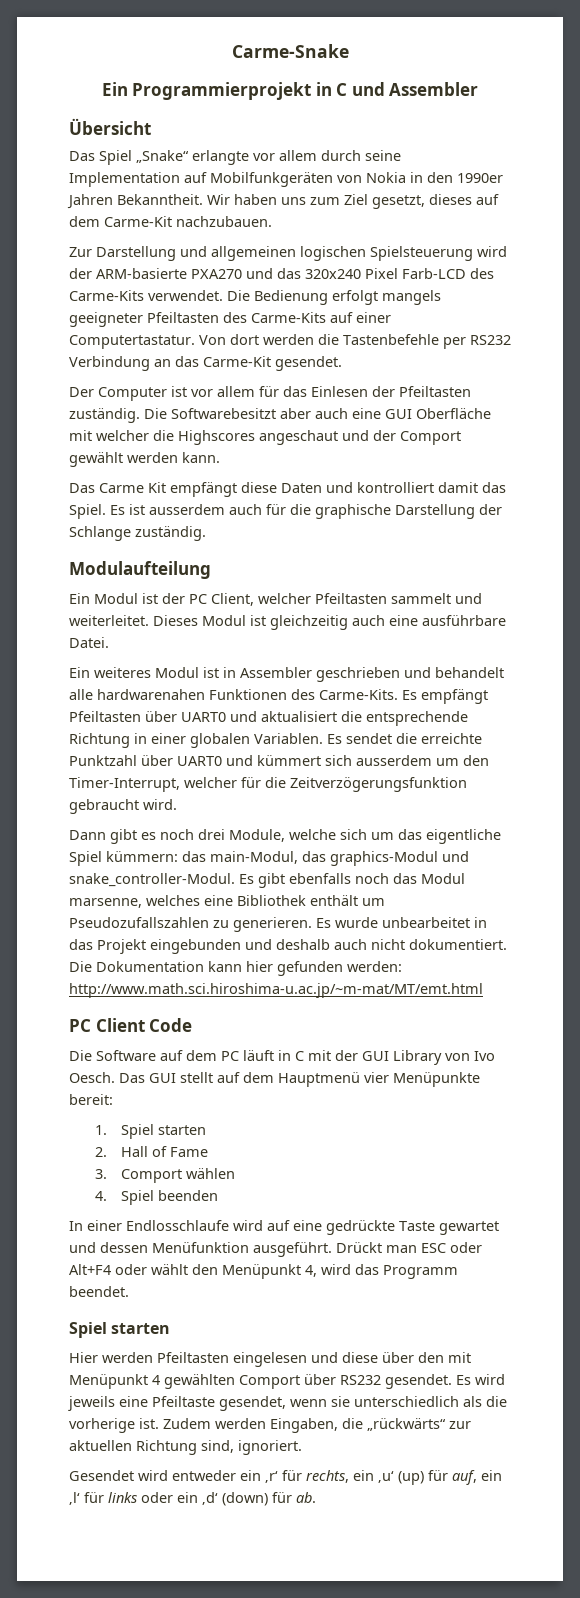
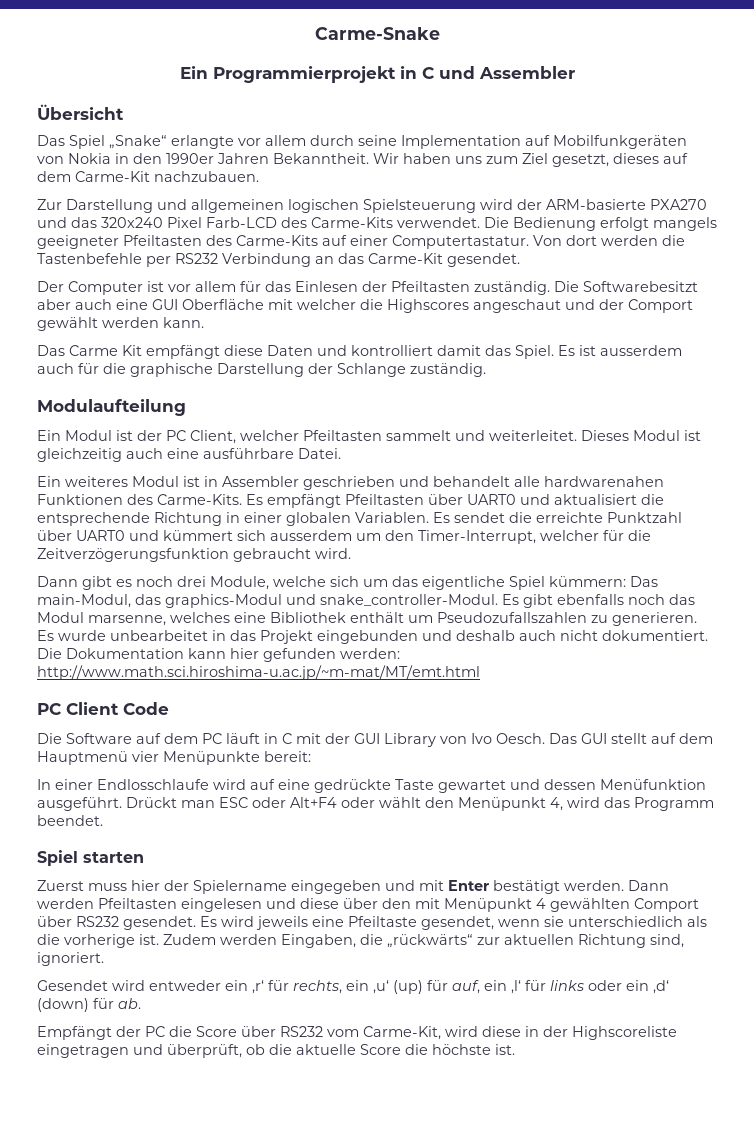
[182,851,206,862] das -> [630,576,658,587] Das
[94,1124,206,1139] [94,1146,208,1157] [94,1168,235,1183] [94,1190,218,1205] // 1. Spiel starten // 2. Hall of Fame // 3. Comport wählen // 4. Spiel beenden -> (311, 756) none
[69,1352,98,1363] Hier -> [37,880,669,894] Zuerst muss hier der Spielername eingegeben und mit Enter bestätigt werden. Dann
(316, 1497) none -> [37,1026,677,1040] [37,1044,515,1058] // Empfängt der PC die Score über RS232 vom Carme-Kit, wird diese in der Highscoreliste eingetragen und überprüft, ob die aktuelle Score die höchste ist.

